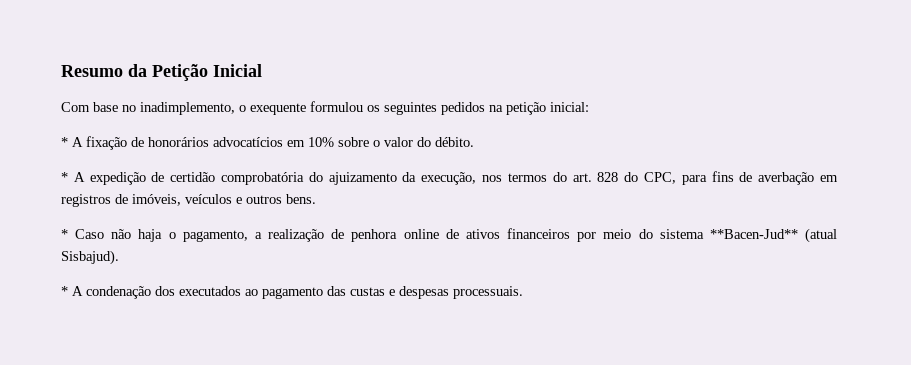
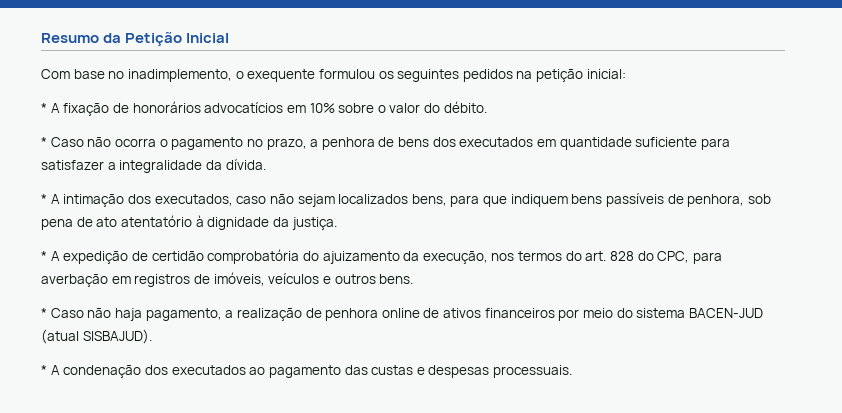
(474, 142) none -> [41,137,730,150] [41,159,266,173] [41,193,771,207] [41,215,337,230] // * Caso não ocorra o pagamento no prazo, a penhora de bens dos executados em quantidade suficiente para satisfazer a integralidade da dívida. // * A intimação dos executados, caso não sejam localizados bens, para que indiquem bens passíveis de penhora, sob pena de ato atentatório à dignidade da justiça.
[711,171,753,182] fins de -> (722, 258) none
[168,232,176,239] o -> (142, 314) none
[709,228,837,243] [61,250,119,265] **Bacen-Jud** (atual Sisbajud). -> [688,308,763,318] [41,329,152,344] BACEN-JUD (atual SISBAJUD).

